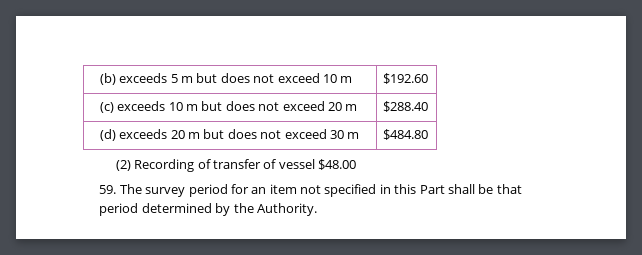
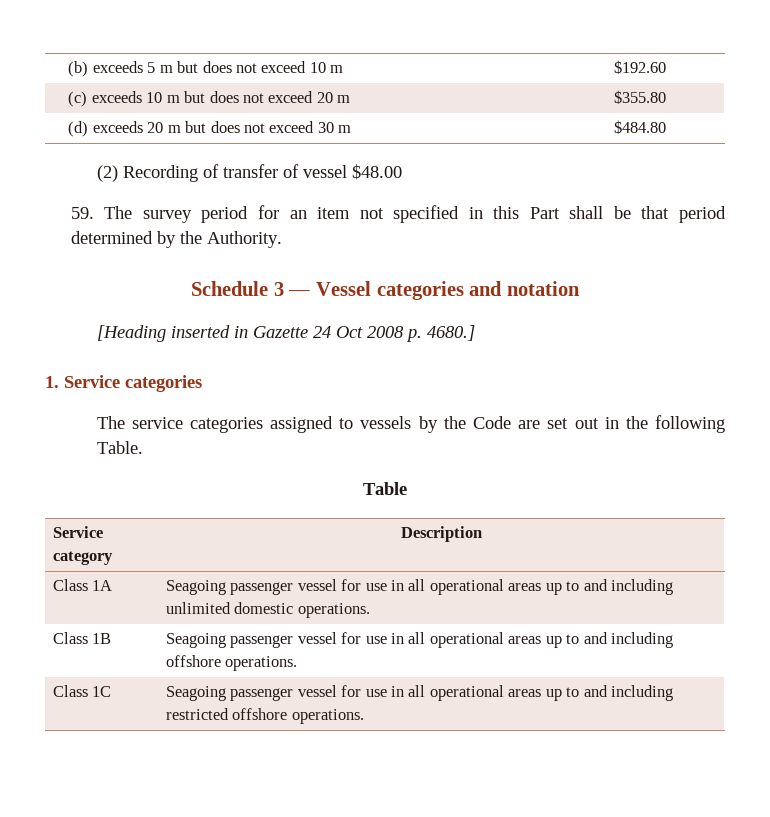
[383,101,429,112] $288.40 -> [613,90,666,104] $355.80
(317, 209) none -> [191,281,580,300] [96,325,475,342] [45,375,202,392] [96,415,725,433] [96,441,143,454] [363,482,407,495] [52,526,103,538] [52,551,113,565] [401,526,482,542] [52,579,113,591] [165,579,674,595] [165,602,370,618] [52,632,112,644] [165,632,674,648] [165,655,298,671] [52,685,112,697] [165,685,674,701] [165,708,364,724] // Schedule 3 — Vessel categories and notation // [Heading inserted in Gazette 24 Oct 2008 p. 4680.] // 1. Service categories // The service categories assigned to vessels by the Code are set out in the following Table. // Table // Service category | Description // Class 1A | Seagoing passenger vessel for use in all operational areas up to and including unlimited domestic operations. // Class 1B | Seagoing passenger vessel for use in all operational areas up to and including offshore operations. // Class 1C | Seagoing passenger vessel for use in all operational areas up to and including restricted offshore operations.

